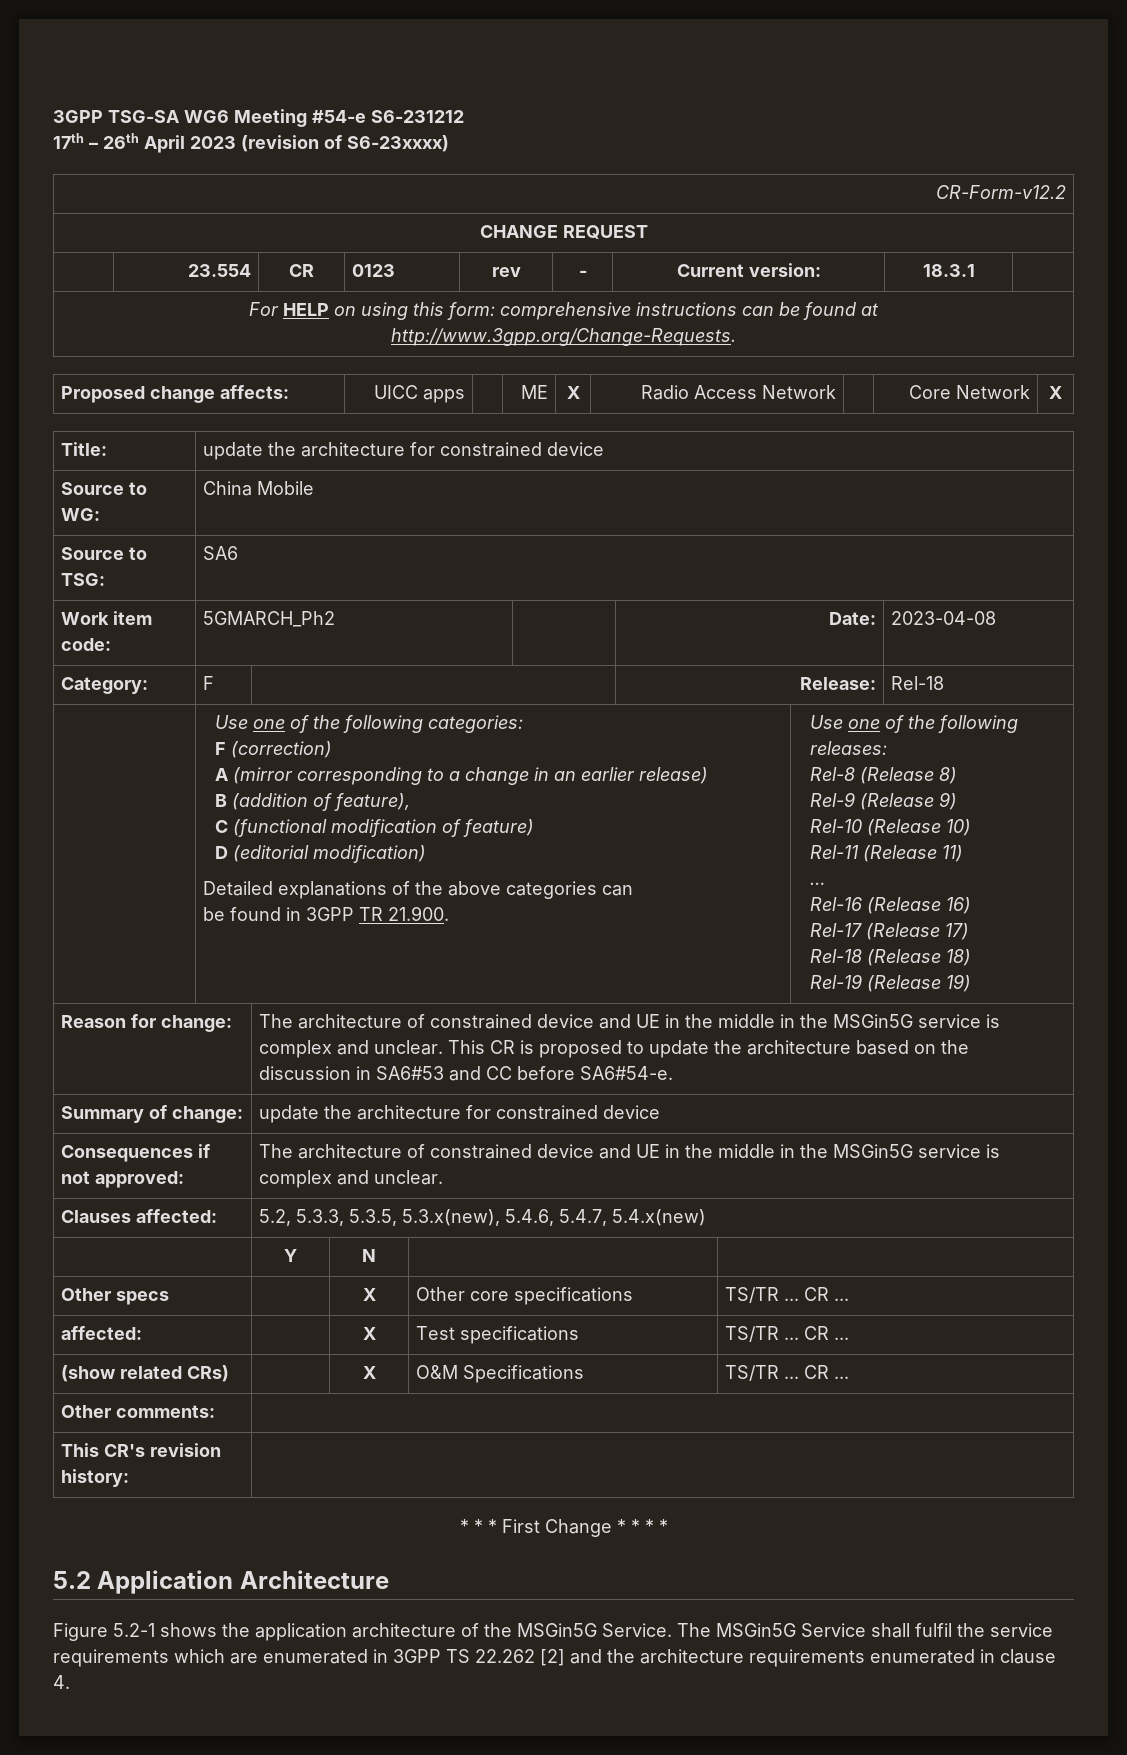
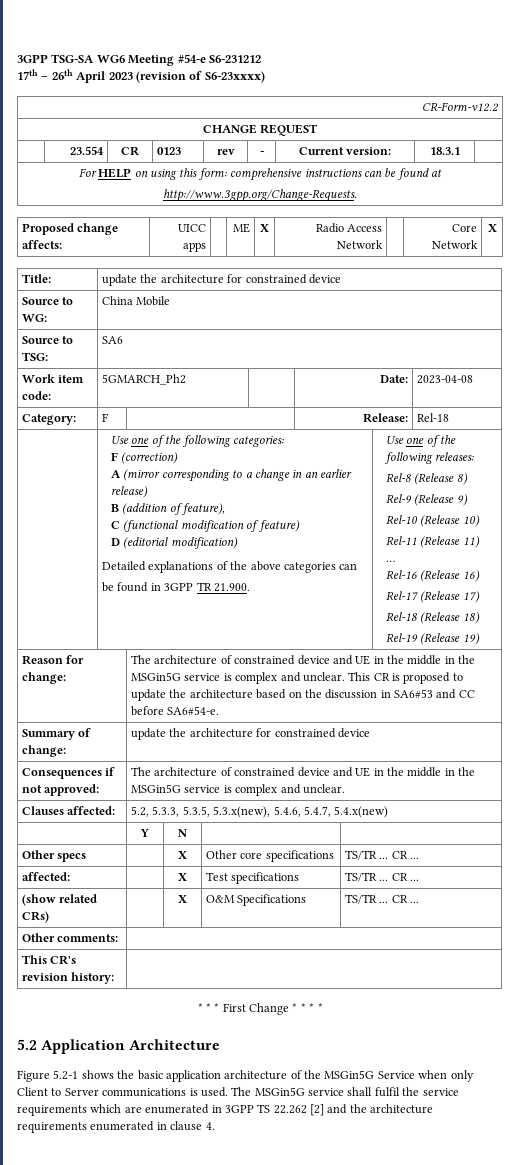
(250, 1630) none -> [137,1070,163,1080] basic
[602,1623,672,1637] Service. -> [377,1070,474,1082] [17,1087,228,1097] Service when only Client to Server communications is used.
[801,1623,866,1637] Service -> [308,1088,344,1096] service

